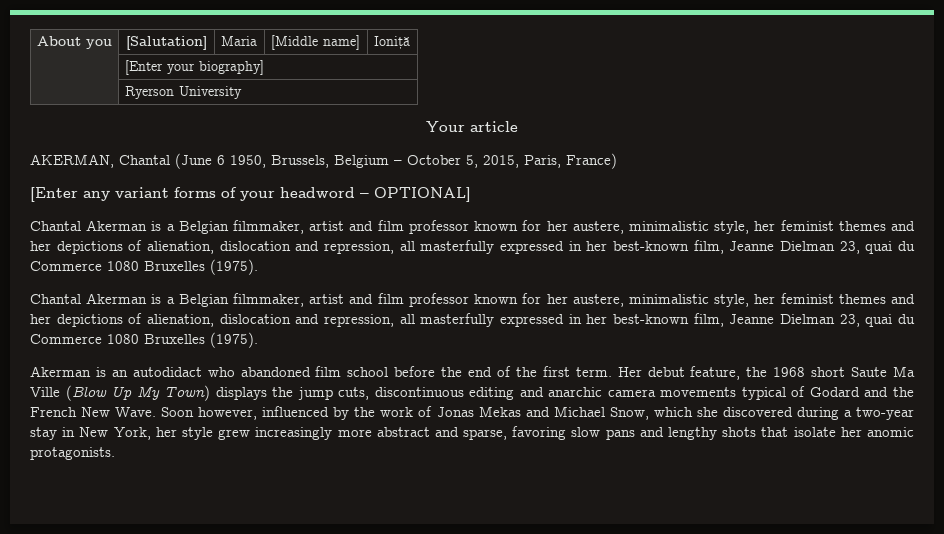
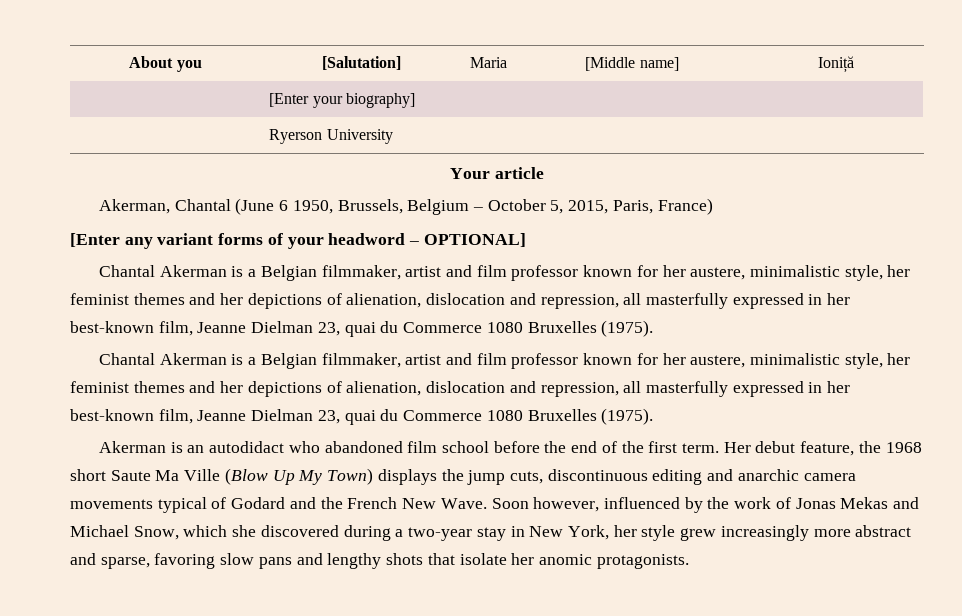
[30,154,114,168] AKERMAN, -> [98,199,170,214] Akerman,

